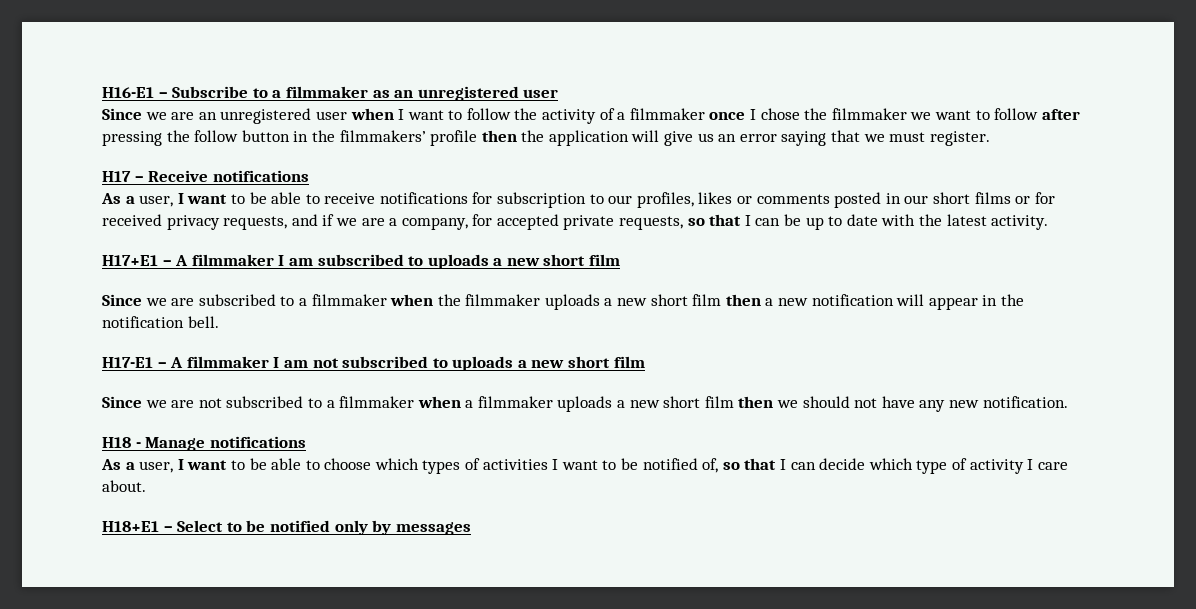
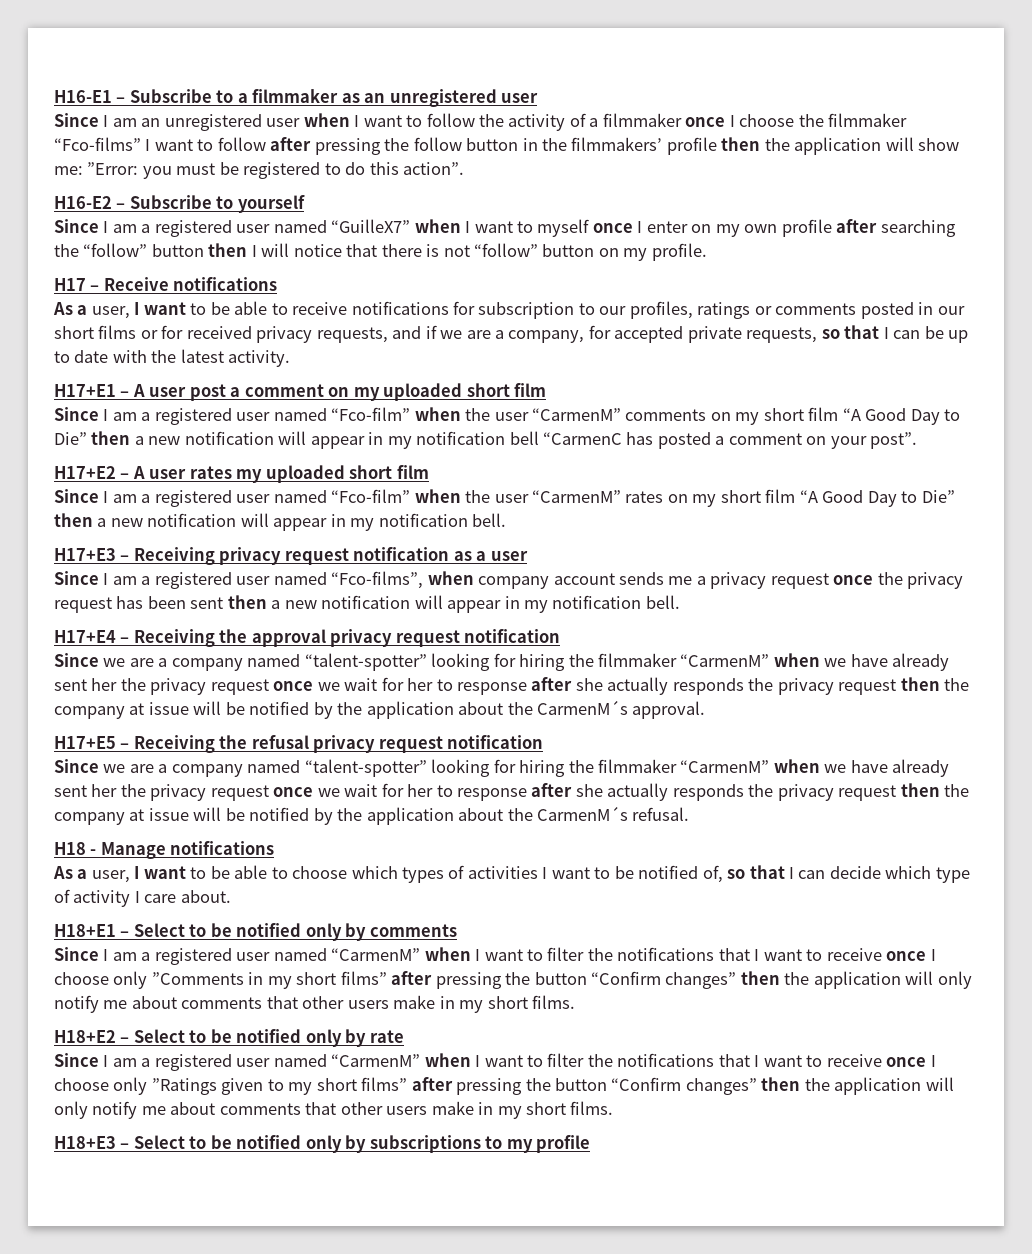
[145,112,195,120] we are -> [103,115,137,127] I am
[760,108,932,120] chose the filmmaker we -> [739,113,908,127] [54,137,151,151] choose the filmmaker “Fco-films” I
[664,130,990,146] give us an error saying that we must register. -> [918,138,960,151] [54,162,465,179] [54,195,305,213] [54,219,956,237] [54,243,707,261] show me: ”Error: you must be registered to do this action”. // H16-E2 – Subscribe to yourself // Since I am a registered user named “GuilleX7” when I want to myself once I enter on my own profile after searching the “follow” button then I will notice that there is not “follow” button on my profile.
[698,192,733,204] likes -> [697,302,751,319] ratings
[191,254,621,269] [102,294,1024,310] [102,316,219,328] [102,356,645,371] [102,396,1068,412] filmmaker I am subscribed to uploads a new short film // Since we are subscribed to a filmmaker when the filmmaker uploads a new short film then a new notification will appear in the notification bell. // H17-E1 – A filmmaker I am not subscribed to uploads a new short film // Since we are not subscribed to a filmmaker when a filmmaker uploads a new short film then we should not have any new notification. -> [149,383,547,401] [54,407,961,425] [54,431,918,449] [54,465,429,483] [54,489,955,507] [54,513,507,531] [54,547,528,565] [54,571,964,589] [54,595,680,613] [54,629,561,647] [54,653,950,671] [54,677,970,695] [54,701,706,719] [54,735,544,753] [54,759,950,777] [54,783,970,801] [54,807,690,825] user post a comment on my uploaded short film // Since I am a registered user named “Fco-film” when the user “CarmenM” comments on my short film “A Good Day to Die” then a new notification will appear in my notification bell “CarmenC has posted a comment on your post”. // H17+E2 – A user rates my uploaded short film // Since I am a registered user named “Fco-film” when the user “CarmenM” rates on my short film “A Good Day to Die” then a new notification will appear in my notification bell. // H17+E3 – Receiving privacy request notification as a user // Since I am a registered user named “Fco-films”, when company account sends me a privacy request once the privacy request has been sent then a new notification will appear in my notification bell. // H17+E4 – Receiving the approval privacy request notification // Since we are a company named “talent-spotter” looking for hiring the filmmaker “CarmenM” when we have already sent her the privacy request once we wait for her to response after she actually responds the privacy request then the company at issue will be notified by the application about the CarmenM´s approval. // H17+E5 – Receiving the refusal privacy request notification // Since we are a company named “talent-spotter” looking for hiring the filmmaker “CarmenM” when we have already sent her the privacy request once we wait for her to response after she actually responds the privacy request then the company at issue will be notified by the application about the CarmenM´s refusal.
[395,522,471,535] messages -> [369,924,457,937] [54,947,936,965] [54,971,972,989] [54,995,576,1013] [54,1029,404,1047] [54,1053,936,1071] [54,1077,954,1095] [54,1101,614,1119] [54,1135,591,1153] comments // Since I am a registered user named “CarmenM” when I want to filter the notifications that I want to receive once I choose only ”Comments in my short films” after pressing the button “Confirm changes” then the application will only notify me about comments that other users make in my short films. // H18+E2 – Select to be notified only by rate // Since I am a registered user named “CarmenM” when I want to filter the notifications that I want to receive once I choose only ”Ratings given to my short films” after pressing the button “Confirm changes” then the application will only notify me about comments that other users make in my short films. // H18+E3 – Select to be notified only by subscriptions to my profile

